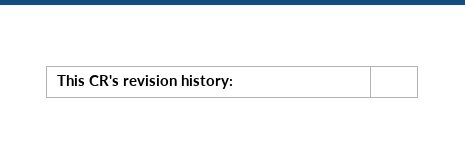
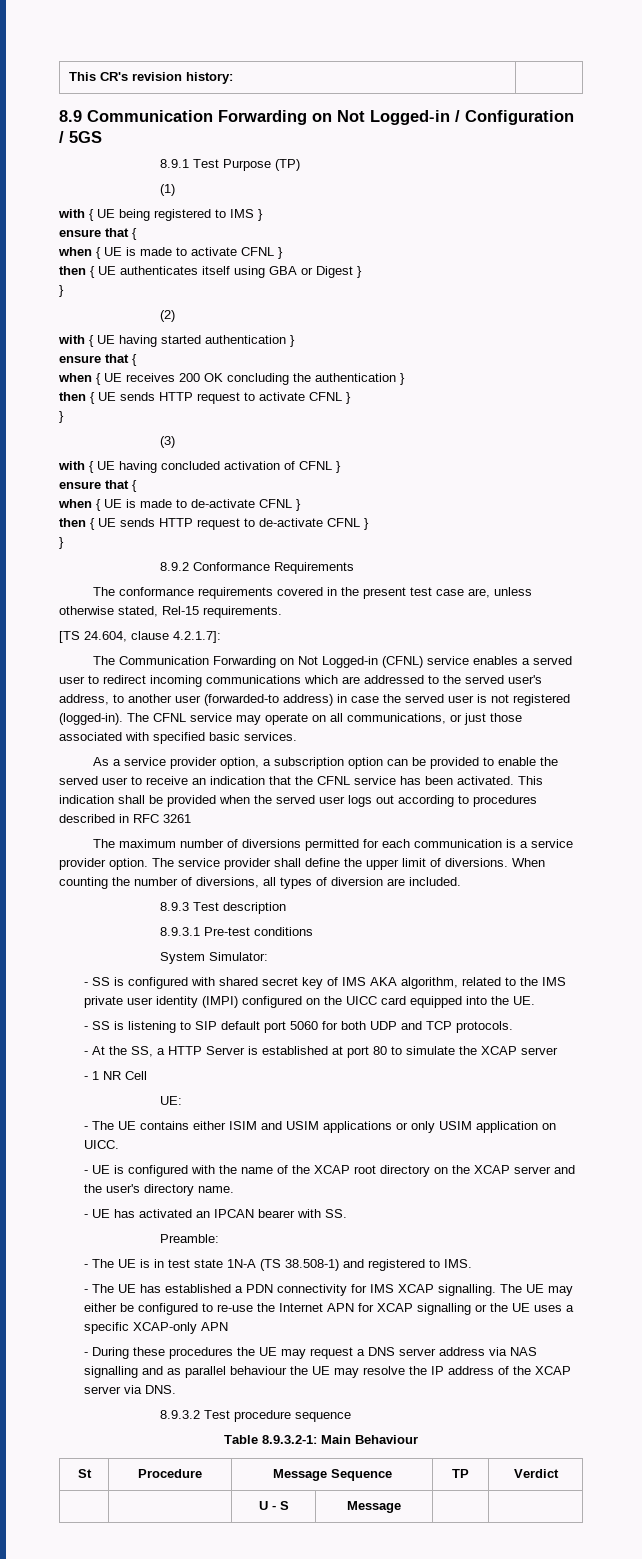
(233, 82) none -> [59,110,574,125] [59,131,102,143] [159,159,300,171] [159,184,175,196] [58,209,263,221] [59,228,137,240] [58,247,283,259] [59,266,362,278] [59,285,64,297] [159,310,175,322] [58,335,295,347] [59,354,137,366] [58,373,405,385] [59,392,351,404] [59,411,64,423] [159,436,175,448] [58,461,341,473] [59,480,137,492] [58,499,301,511] [59,518,369,530] [59,537,64,549] [159,562,354,574] [92,587,532,599] [59,606,282,618] [59,631,221,643] [92,656,572,668] [59,675,542,687] [59,694,570,706] [59,713,522,725] [59,732,297,744] [92,757,558,769] [59,776,543,785] [59,795,537,807] [59,814,191,823] [92,839,573,851] [59,858,545,870] [59,877,461,889] [159,902,286,914] [159,927,313,936] [159,952,268,964] [84,977,567,989] [84,996,536,1008] [84,1021,514,1033] [84,1046,559,1058] [84,1071,148,1080] [159,1096,182,1105] [84,1121,557,1133] [84,1140,120,1149] [84,1165,576,1177] [84,1184,235,1196] [84,1209,348,1218] [159,1234,219,1243] [84,1259,473,1271] [84,1284,574,1296] [84,1303,575,1315] [84,1322,229,1334] [84,1347,538,1359] [84,1366,572,1378] [84,1385,177,1394] [159,1410,351,1422] [224,1435,418,1444] [77,1469,92,1478] [138,1469,202,1478] [272,1469,392,1481] [452,1469,469,1478] [513,1469,559,1478] [258,1501,289,1510] [347,1501,401,1513] // 8.9 Communication Forwarding on Not Logged-in / Configuration / 5GS // 8.9.1 Test Purpose (TP) // (1) // with { UE being registered to IMS } // ensure that { // when { UE is made to activate CFNL } // then { UE authenticates itself using GBA or Digest } // } // (2) // with { UE having started authentication } // ensure that { // when { UE receives 200 OK concluding the authentication } // then { UE sends HTTP request to activate CFNL } // } // (3) // with { UE having concluded activation of CFNL } // ensure that { // when { UE is made to de-activate CFNL } // then { UE sends HTTP request to de-activate CFNL } // } // 8.9.2 Conformance Requirements // The conformance requirements covered in the present test case are, unless otherwise stated, Rel-15 requirements. // [TS 24.604, clause 4.2.1.7]: // The Communication Forwarding on Not Logged-in (CFNL) service enables a served user to redirect incoming communications which are addressed to the served user's address, to another user (forwarded-to address) in case the served user is not registered (logged-in). The CFNL service may operate on all communications, or just those associated with specified basic services. // As a service provider option, a subscription option can be provided to enable the served user to receive an indication that the CFNL service has been activated. This indication shall be provided when the served user logs out according to procedures described in RFC 3261 // The maximum number of diversions permitted for each communication is a service provider option. The service provider shall define the upper limit of diversions. When counting the number of diversions, all types of diversion are included. // 8.9.3 Test description // 8.9.3.1 Pre-test conditions // System Simulator: // - SS is configured with shared secret key of IMS AKA algorithm, related to the IMS private user identity (IMPI) configured on the UICC card equipped into the UE. // - SS is listening to SIP default port 5060 for both UDP and TCP protocols. // - At the SS, a HTTP Server is established at port 80 to simulate the XCAP server // - 1 NR Cell // UE: // - The UE contains either ISIM and USIM applications or only USIM application on UICC. // - UE is configured with the name of the XCAP root directory on the XCAP server and the user's directory name. // - UE has activated an IPCAN bearer with SS. // Preamble: // - The UE is in test state 1N-A (TS 38.508-1) and registered to IMS. // - The UE has established a PDN connectivity for IMS XCAP signalling. The UE may either be configured to re-use the Internet APN for XCAP signalling or the UE uses a specific XCAP-only APN // - During these procedures the UE may request a DNS server address via NAS signalling and as parallel behaviour the UE may resolve the IP address of the XCAP server via DNS. // 8.9.3.2 Test procedure sequence // Table 8.9.3.2-1: Main Behaviour // St | Procedure | Message Sequence | TP | Verdict // | | U - S | Message | |

